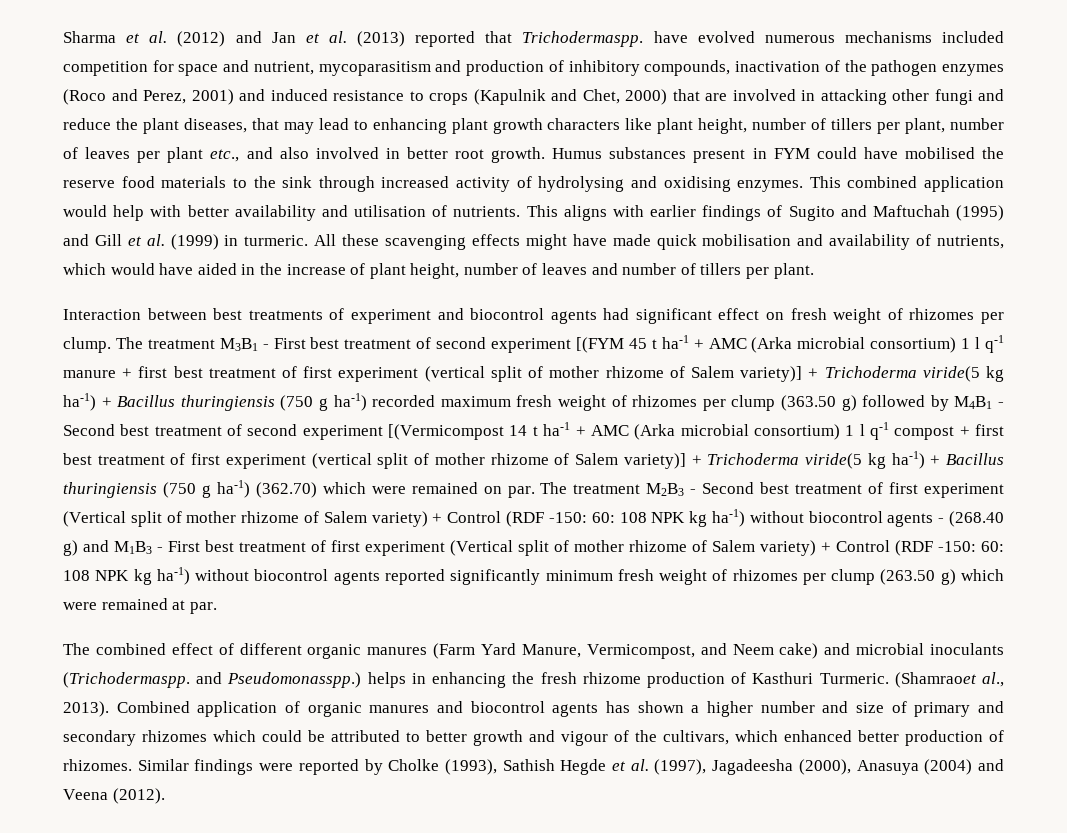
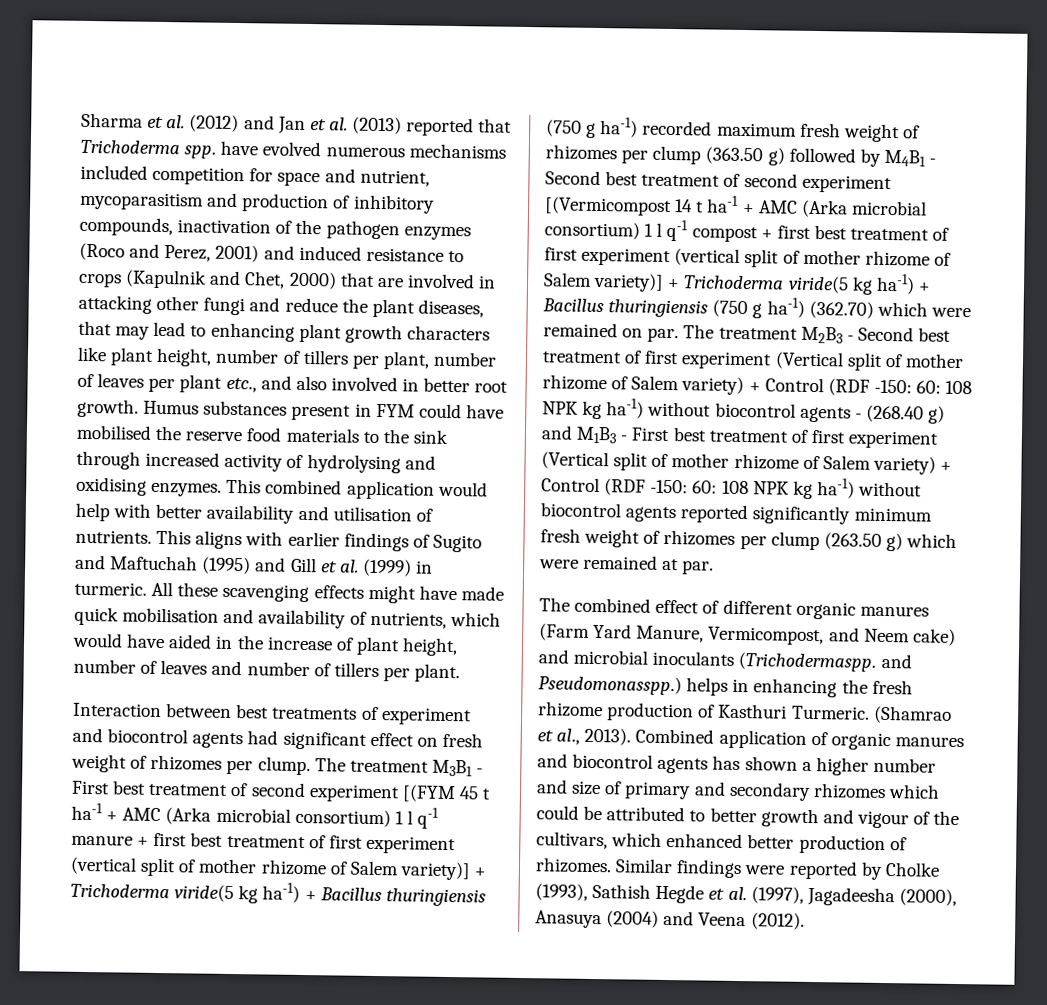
[522,31,644,47] Trichodermaspp. -> [80,139,217,159] Trichoderma spp.
[894,672,977,688] (Shamraoet -> [872,705,952,724] [537,730,553,742] (Shamrao et

